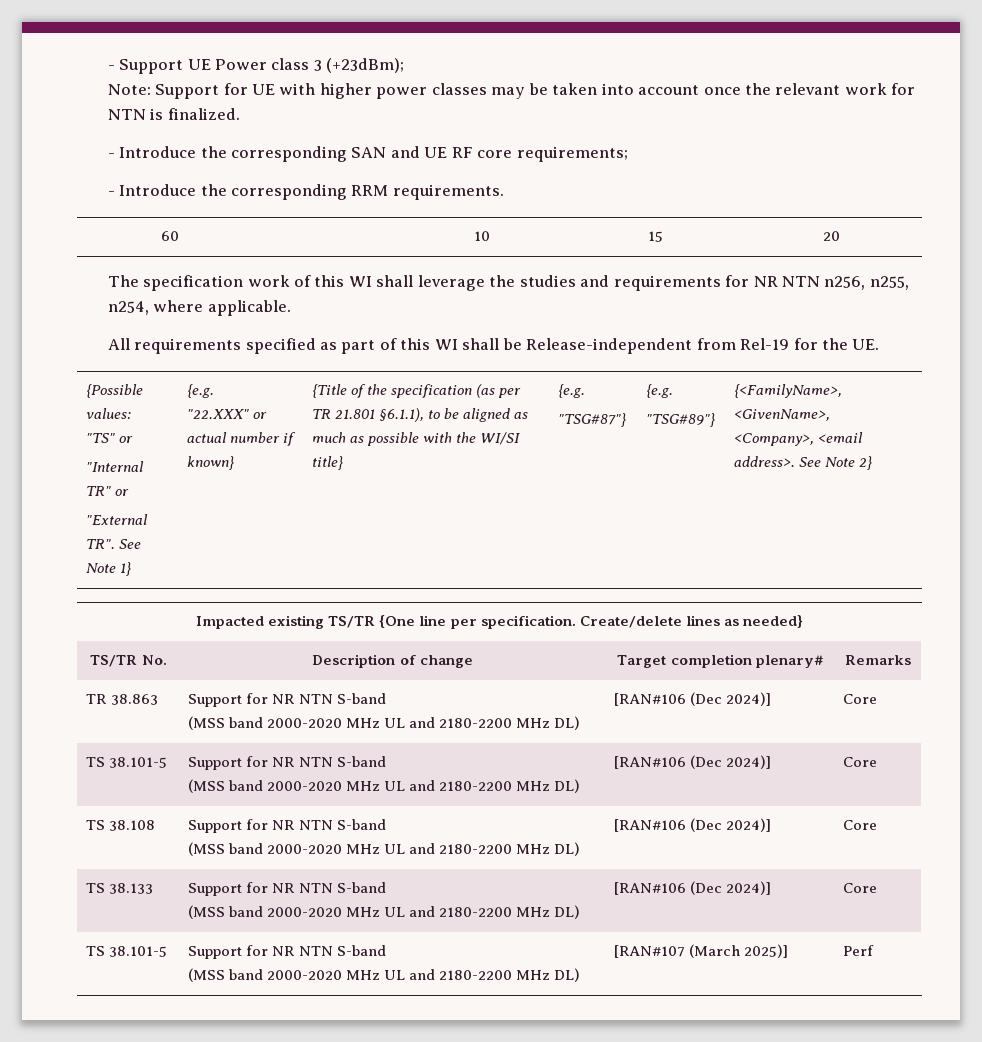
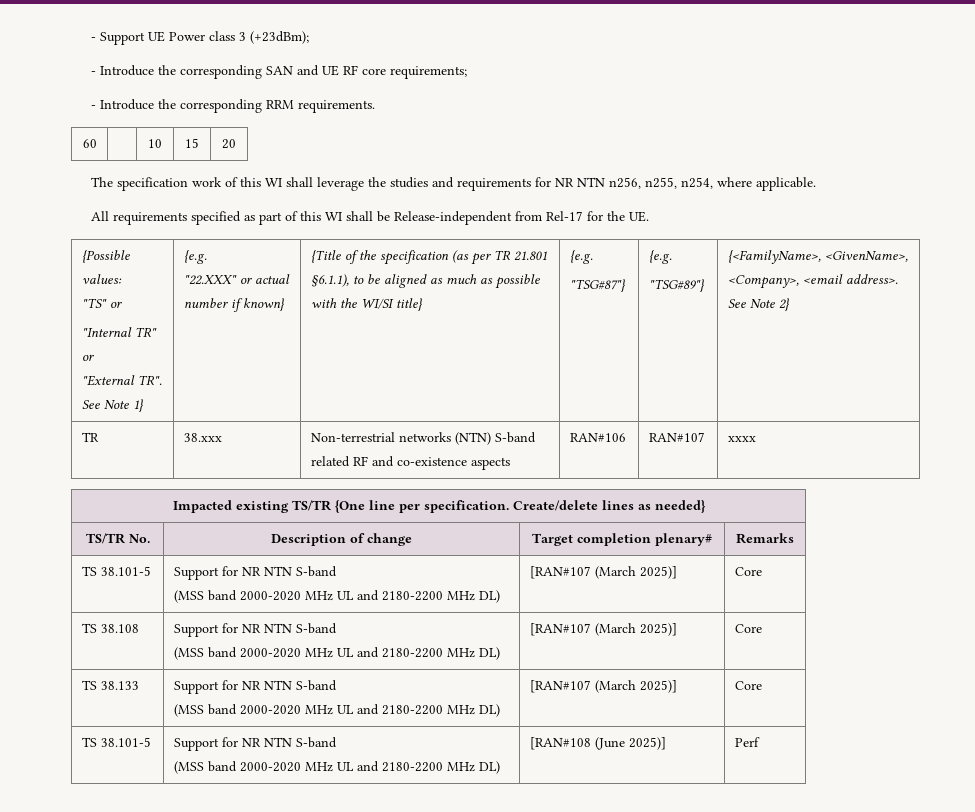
[107,83,916,99] [107,108,240,120] // Note: Support for UE with higher power classes may be taken into account once the relevant work for NTN is finalized. -> (309, 37) none
[740,338,790,350] Rel-19 -> [545,211,583,221] Rel-17
(873, 463) none -> [81,432,99,442] [183,433,222,442] [310,432,536,445] [310,456,510,470] [569,433,626,442] [648,432,705,442] [727,436,756,442] // TR | 38.xxx | Non-terrestrial networks (NTN) S-band related RF and co-existence aspects | RAN#106 | RAN#107 | xxxx
[86,694,159,705] [188,693,387,707] [188,716,581,730] [614,692,772,706] [843,694,878,704] [86,757,168,768] [188,756,387,770] [188,779,581,793] [614,755,772,769] [843,757,878,767] [86,820,156,831] [188,819,387,833] [188,842,581,856] [614,818,772,832] [843,820,878,830] [86,883,154,894] [188,882,387,896] [188,905,581,919] [614,881,772,895] [843,883,878,893] // TR 38.863 | Support for NR NTN S-band // (MSS band 2000-2020 MHz UL and 2180-2200 MHz DL) | [RAN#106 (Dec 2024)] | Core // TS 38.101-5 | Support for NR NTN S-band // (MSS band 2000-2020 MHz UL and 2180-2200 MHz DL) | [RAN#106 (Dec 2024)] | Core // TS 38.108 | Support for NR NTN S-band // (MSS band 2000-2020 MHz UL and 2180-2200 MHz DL) | [RAN#106 (Dec 2024)] | Core // TS 38.133 | Support for NR NTN S-band // (MSS band 2000-2020 MHz UL and 2180-2200 MHz DL) | [RAN#106 (Dec 2024)] | Core -> (794, 538) none
(789, 951) none -> [734,567,762,576] [81,623,139,633] [173,623,337,637] [173,647,500,660] [529,623,677,636] [734,624,762,633] [81,680,139,690] [173,680,337,694] [173,704,500,717] [529,680,677,693] [734,681,762,690] [81,737,151,747] [173,737,337,751] [173,761,500,774] [529,737,666,750] | Core // TS 38.108 | Support for NR NTN S-band // (MSS band 2000-2020 MHz UL and 2180-2200 MHz DL) | [RAN#107 (March 2025)] | Core // TS 38.133 | Support for NR NTN S-band // (MSS band 2000-2020 MHz UL and 2180-2200 MHz DL) | [RAN#107 (March 2025)] | Core // TS 38.101-5 | Support for NR NTN S-band // (MSS band 2000-2020 MHz UL and 2180-2200 MHz DL) | [RAN#108 (June 2025)]

